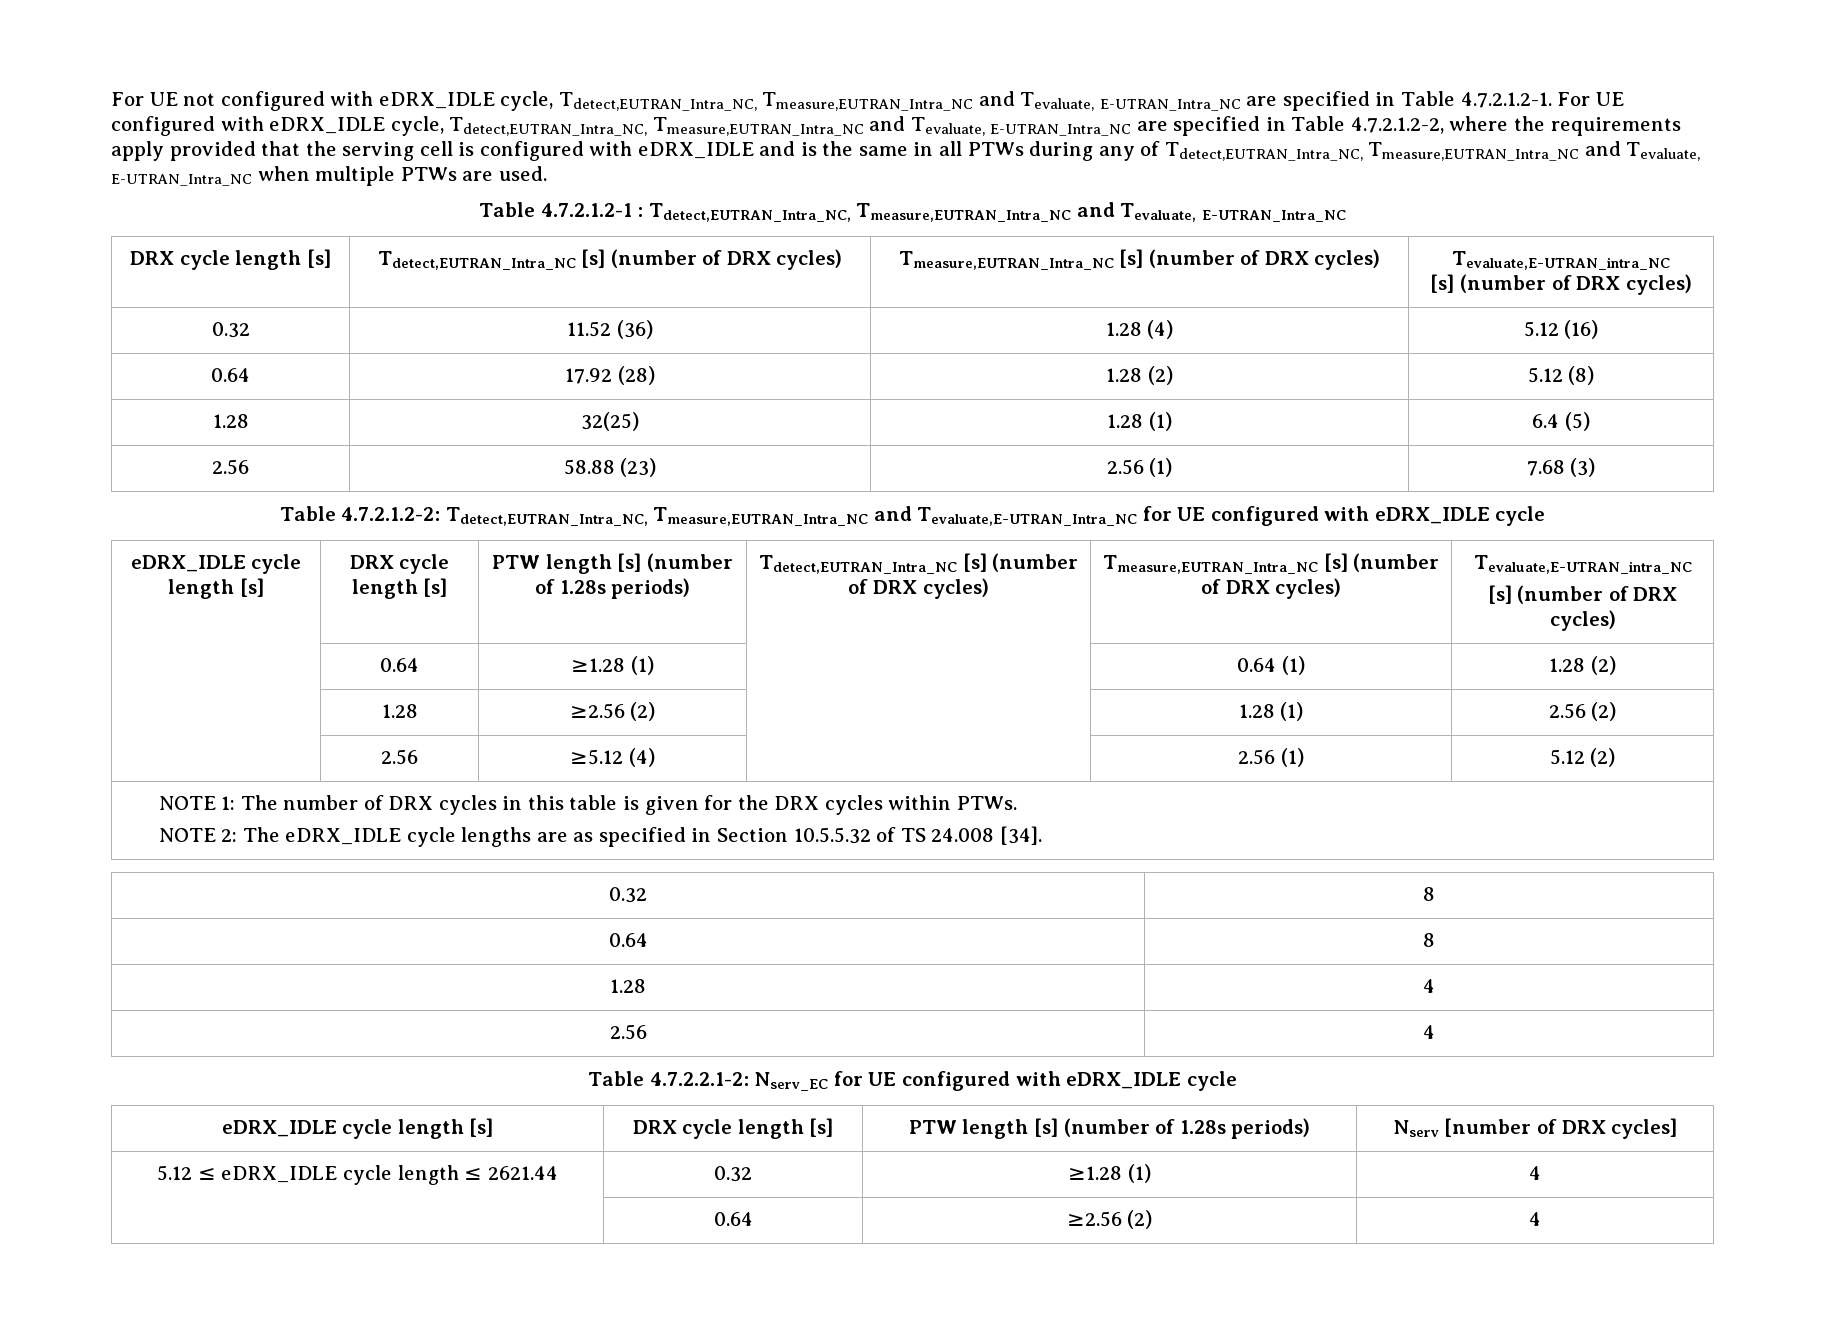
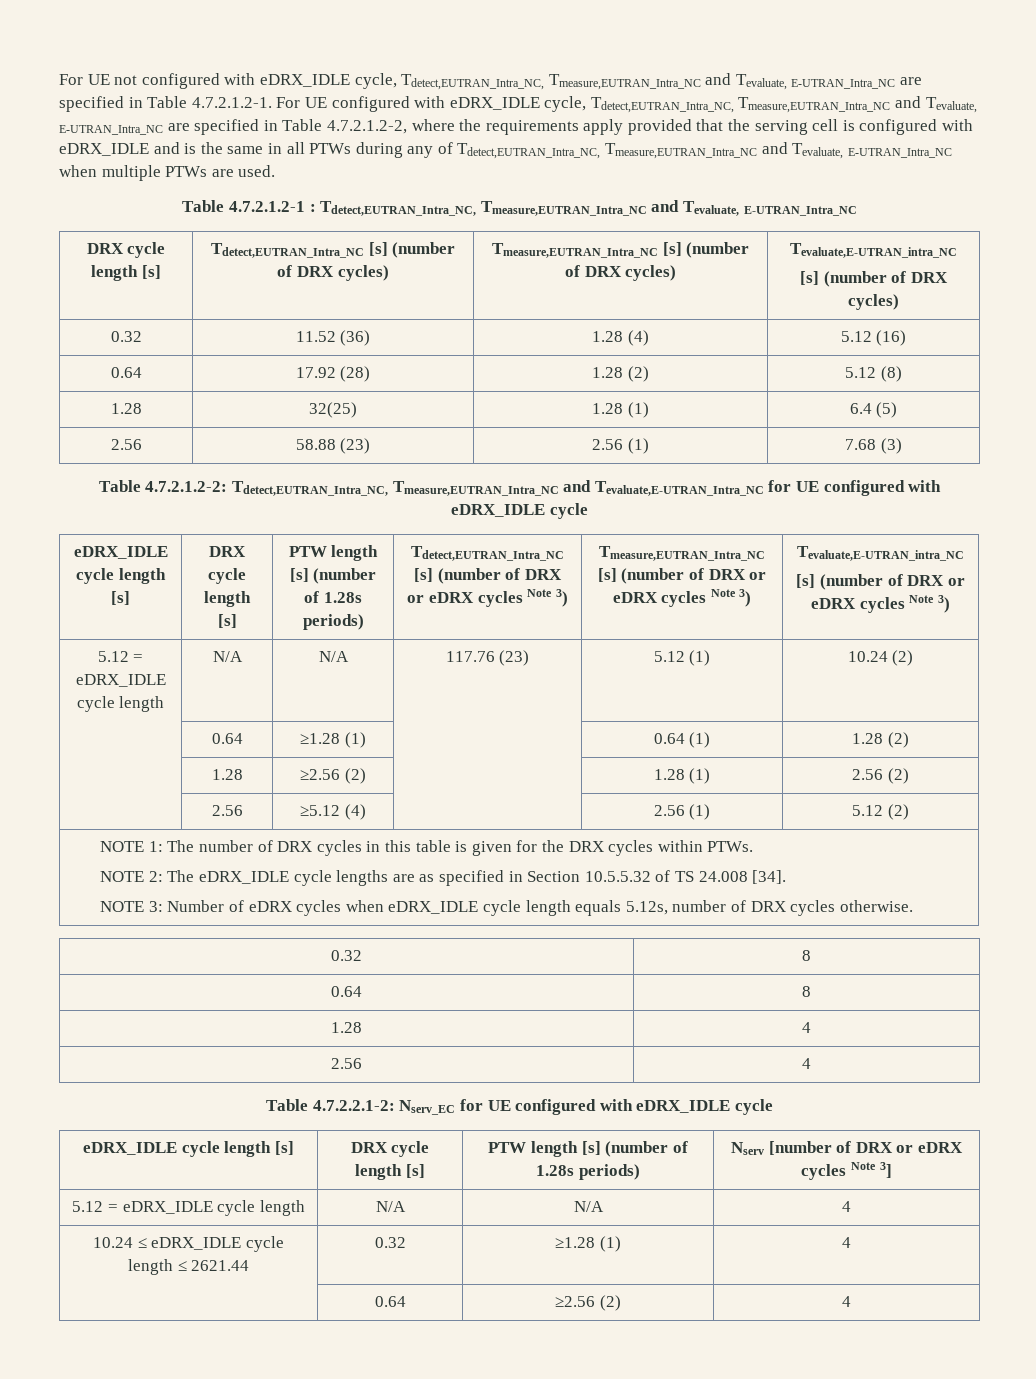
[922,578,989,599] [1102,553,1440,574] [1200,578,1342,599] [1473,555,1692,574] [1487,585,1678,604] [1549,610,1616,631] cycles) | Tmeasure,EUTRAN_Intra_NC [s] (number of DRX cycles) | Tevaluate,E-UTRAN_intra_NC // [s] (number of DRX cycles) -> [407,589,568,607] [599,546,765,561] [597,568,767,584] [612,589,752,607] [797,546,964,561] [796,574,965,590] [811,595,950,613] [97,651,144,662] [75,674,166,687] [76,696,165,712] [212,651,243,662] [318,651,349,662] [445,650,530,666] [653,650,711,666] [847,650,914,666] or eDRX cycles Note 3) | Tmeasure,EUTRAN_Intra_NC [s] (number of DRX or eDRX cycles Note 3) | Tevaluate,E-UTRAN_intra_NC // [s] (number of DRX or eDRX cycles Note 3) // 5.12 = eDRX_IDLE cycle length | N/A | N/A | 117.76 (23) | 5.12 (1) | 10.24 (2)
(1042, 835) none -> [100,900,913,916] // NOTE 3: Number of eDRX cycles when eDRX_IDLE cycle length equals 5.12s, number of DRX cycles otherwise.
[1611,1118,1678,1139] [157,1165,193,1181] cycles] // 5.12 -> [896,1142,963,1153] [801,1162,892,1180] [72,1200,305,1216] [375,1201,406,1212] [573,1201,604,1212] [842,1201,851,1212] [93,1237,134,1248] or eDRX cycles Note 3] // 5.12 = eDRX_IDLE cycle length | N/A | N/A | 4 // 10.24

